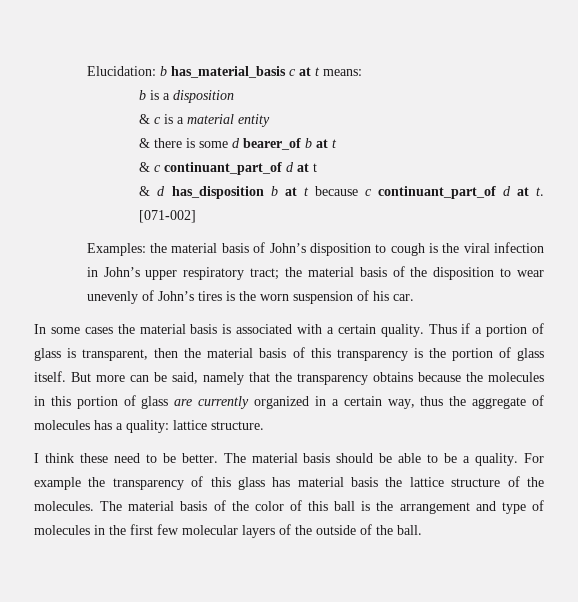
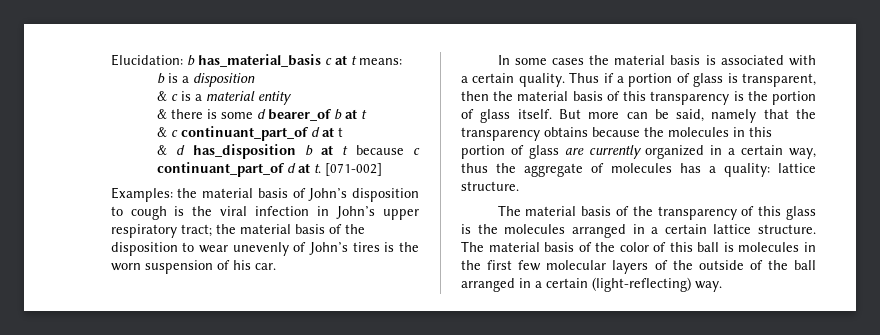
[34,453,544,466] [34,477,81,490] I think these need to be better. The material basis should be able to be a quality. For example -> [497,205,629,216] The material basis of
[272,476,544,487] [34,501,94,511] has material basis the lattice structure of the molecules. -> [461,224,816,238] is the molecules arranged in a certain lattice structure.
[376,500,544,514] the arrangement and type of -> (734, 247) none
[397,525,422,535] ball. -> [794,260,816,270] [461,277,722,292] ball arranged in a certain (light-reflecting) way.

